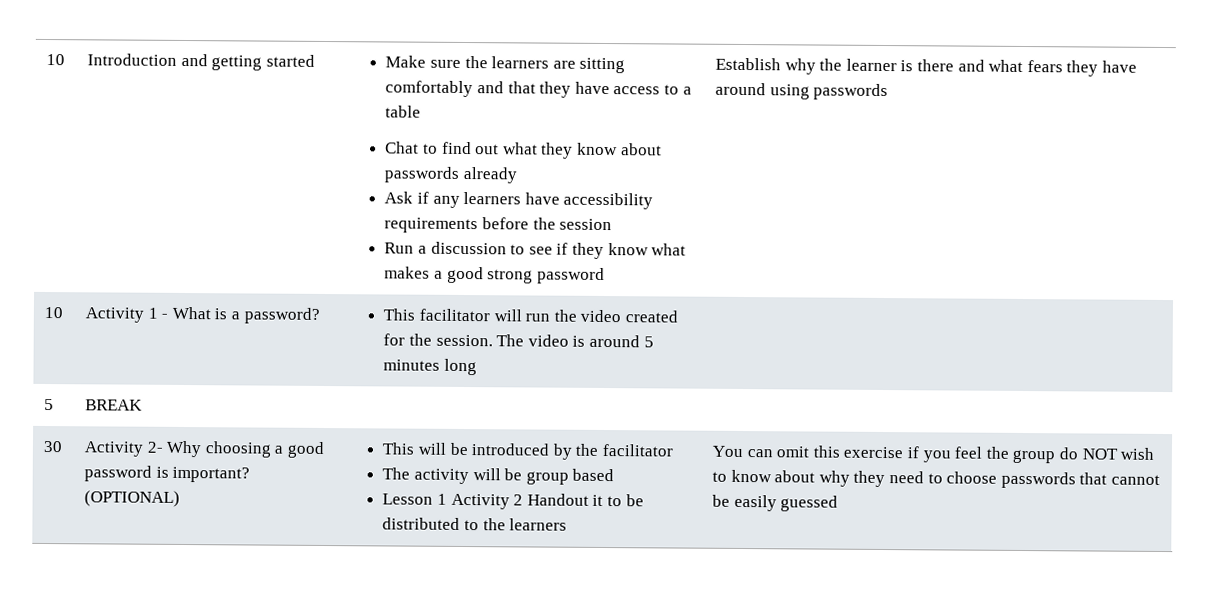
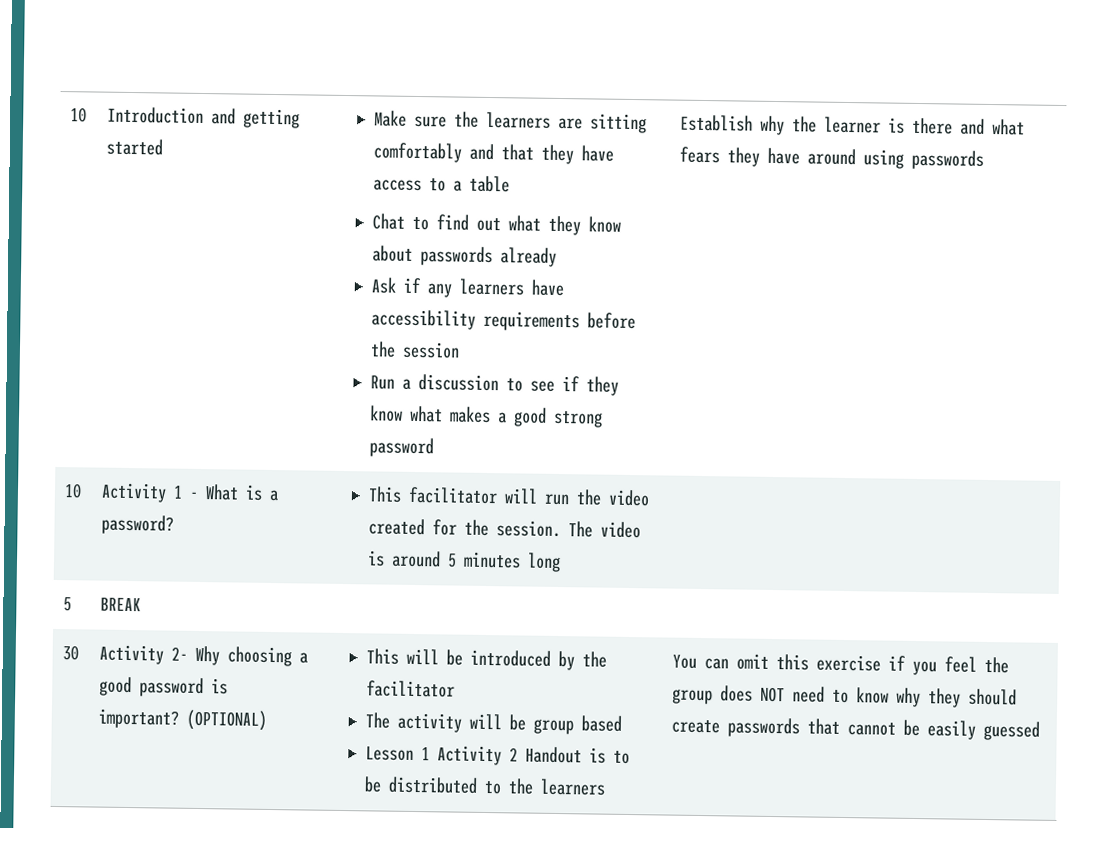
[592,494,604,507] it -> [589,747,607,764] is
[1059,447,1155,460] do NOT wish -> [720,685,826,703] does NOT need
[774,470,816,483] about -> (890, 695) none
[889,471,998,484] need to choose -> [968,688,1018,706] [671,719,721,734] should create

